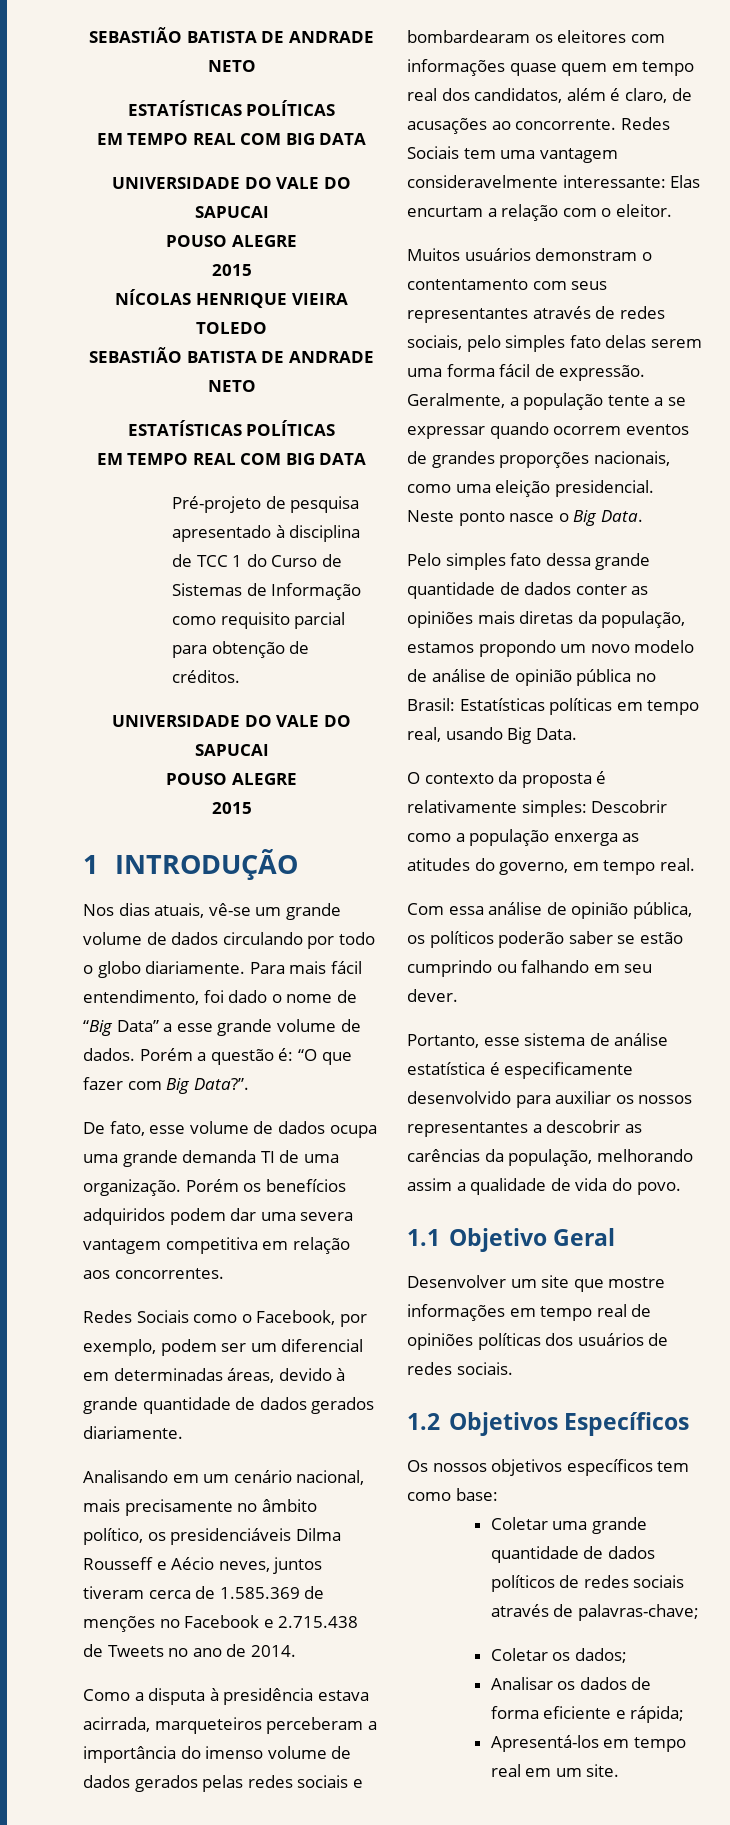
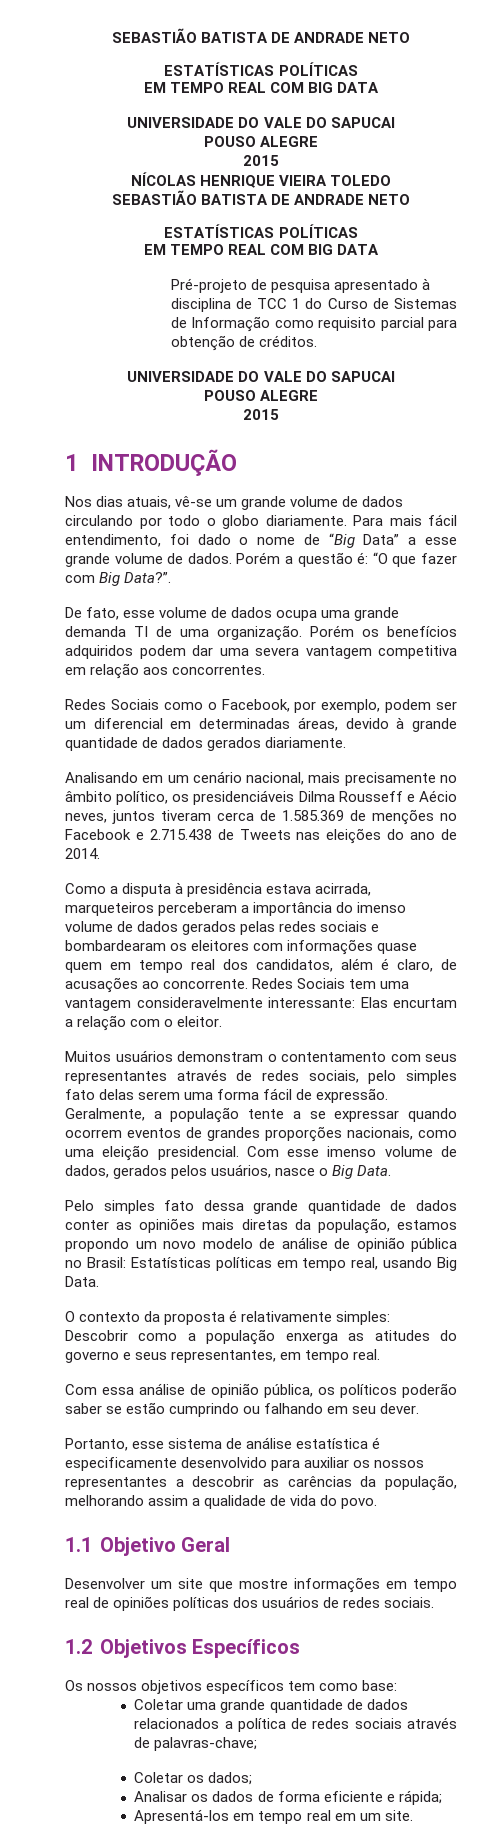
[168,1648,189,1657] no -> [296,828,405,844] nas eleições do
[407,510,505,526] Neste ponto -> [246,1146,457,1157] [65,1164,272,1179] Com esse imenso volume de dados, gerados pelos usuários,
[499,862,569,875] governo, -> [65,1350,277,1363] governo e seus representantes,
[490,1575,555,1592] políticos -> [134,1718,286,1732] relacionados a política

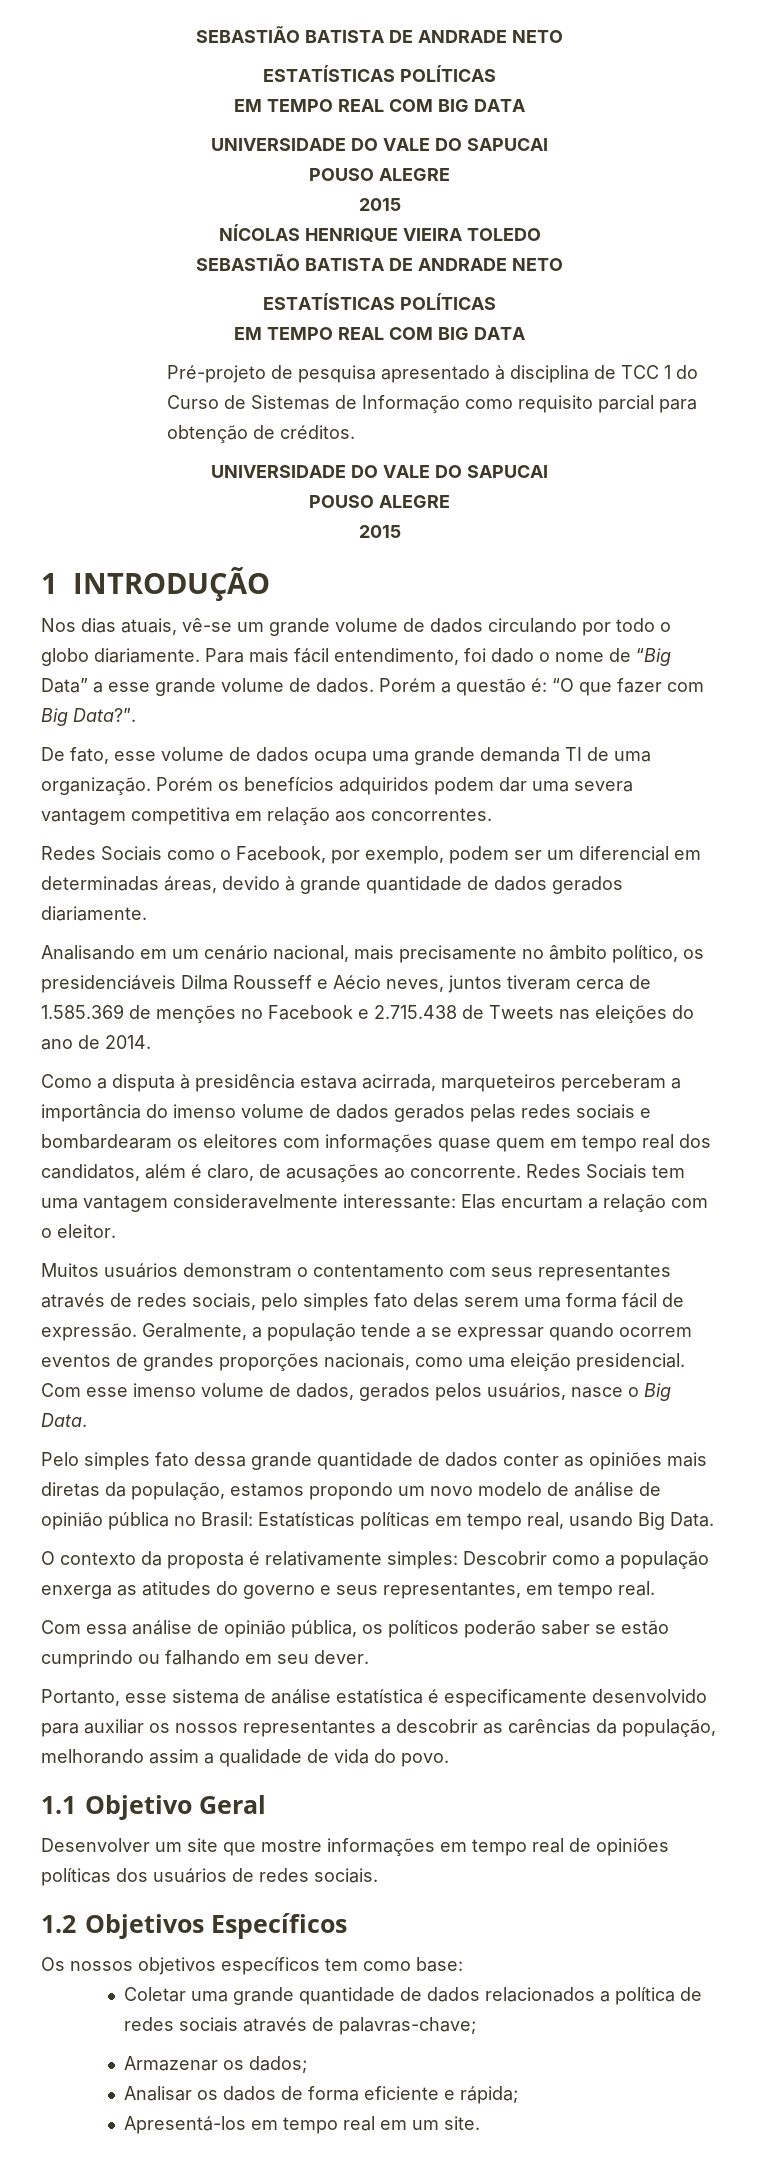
[248,1109,285,1119] tente -> [361,1323,411,1337] tende
[134,1772,184,1783] Coletar -> [123,2056,218,2071] Armazenar

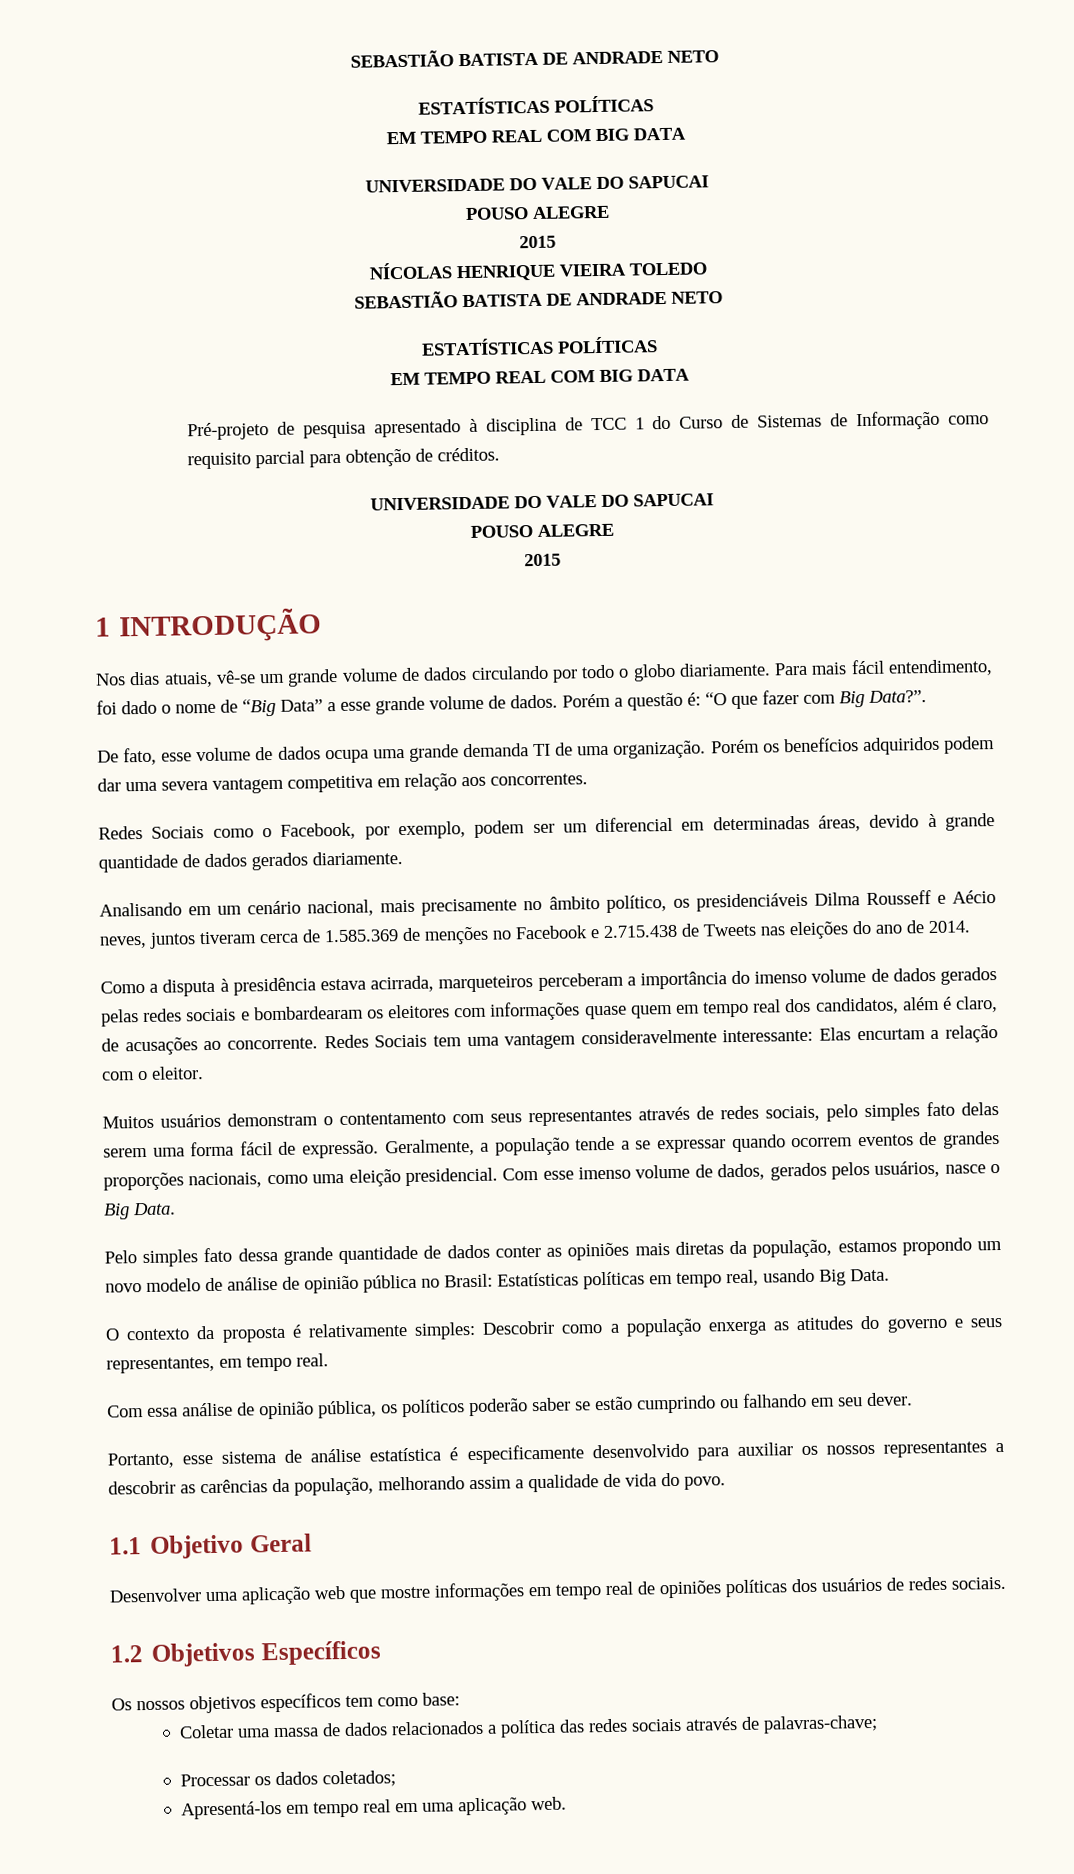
[155,1838,218,1852] um site -> [205,1585,346,1605] uma aplicação web
[232,1987,395,2005] grande quantidade -> [272,1727,319,1738] massa
[679,1987,702,2001] de -> [558,1719,585,1733] das
[123,2056,307,2073] [123,2086,518,2104] Armazenar os dados; // Analisar os dados de forma eficiente e rápida; -> [179,1770,396,1788] Processar os dados coletados;
[411,2116,480,2130] um site. -> [421,1796,567,1816] uma aplicação web.

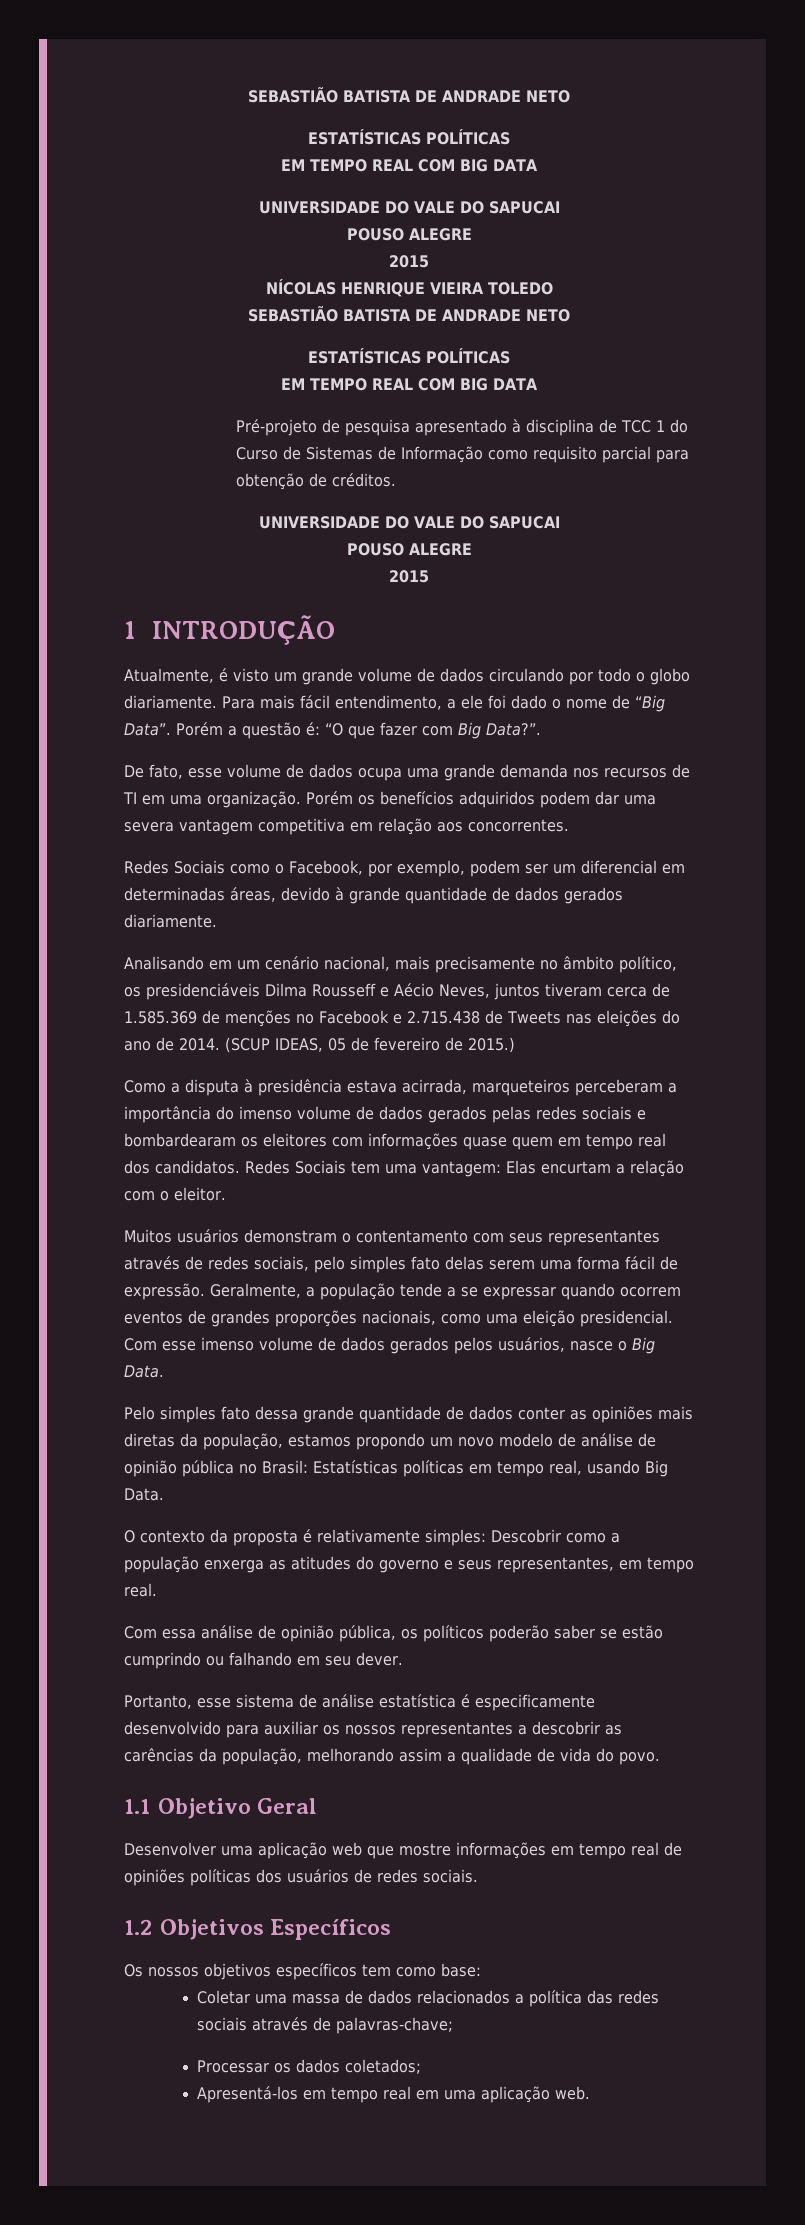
[95,670,256,688] Nos dias atuais, vê-se -> [124,668,269,683] Atualmente, é visto
(994, 668) none -> [447,695,483,709] a ele
[280,694,558,715] Data” a esse grande volume de dados. -> [124,723,171,736] Data”.
[533,742,574,757] TI de -> [573,764,690,778] [123,792,165,805] nos recursos de TI em
[99,935,147,949] neves, -> [439,984,490,998] Neves,
(970, 927) none -> [225,1037,515,1053] (SCUP IDEAS, 05 de fevereiro de 2015.)
[814,996,998,1015] [101,1037,318,1056] candidatos, além é claro, de acusações ao concorrente. -> [155,1160,240,1174] candidatos.
[504,1028,814,1050] vantagem consideravelmente interessante: -> [422,1161,501,1177] vantagem:
[717,1163,766,1181] dados, -> [341,1337,385,1351] dados

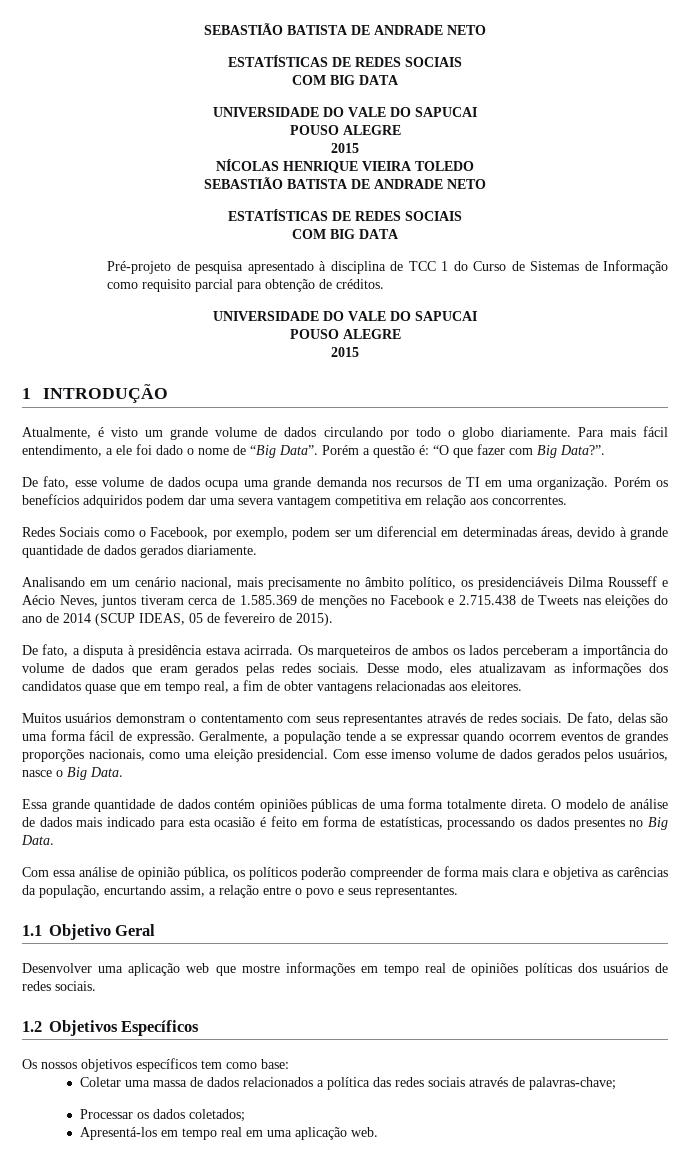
[247,87,571,103] [308,129,510,145] [281,159,414,172] SEBASTIÃO BATISTA DE ANDRADE NETO // ESTATÍSTICAS POLÍTICAS // EM TEMPO REAL -> [204,23,486,35] [228,55,462,67] SEBASTIÃO BATISTA DE ANDRADE NETO // ESTATÍSTICAS DE REDES SOCIAIS //
[425,348,510,364] [281,378,414,391] POLÍTICAS // EM TEMPO REAL -> [332,211,462,221] DE REDES SOCIAIS //
[179,1038,220,1051] 2014. -> [63,613,91,623] 2014
[468,1037,515,1053] [124,1080,166,1093] 2015.) // Como -> [296,613,333,626] [22,644,69,657] 2015). // De fato,
[402,1079,570,1096] acirrada, marqueteiros -> [244,645,499,658] acirrada. Os marqueteiros de ambos os lados
[239,1106,423,1120] imenso volume de dados -> [22,663,188,676] volume de dados que eram
[582,1106,646,1120] [124,1133,666,1150] [124,1160,684,1177] [124,1187,226,1201] sociais e bombardearam os eleitores com informações quase quem em tempo real dos candidatos. Redes Sociais tem uma vantagem: Elas encurtam a relação com o eleitor. -> [318,662,668,676] [22,680,522,694] sociais. Desse modo, eles atualizavam as informações dos candidatos quase que em tempo real, a fim de obter vantagens relacionadas aos eleitores.
[254,1256,535,1273] sociais, pelo simples fato delas serem -> [521,712,668,725] sociais. De fato, delas são
[124,1406,693,1423] [124,1433,656,1450] [124,1460,668,1477] [124,1488,164,1501] [124,1529,620,1546] [124,1556,694,1573] [124,1583,157,1597] Pelo simples fato dessa grande quantidade de dados conter as opiniões mais diretas da população, estamos propondo um novo modelo de análise de opinião pública no Brasil: Estatísticas políticas em tempo real, usando Big Data. // O contexto da proposta é relativamente simples: Descobrir como a população enxerga as atitudes do governo e seus representantes, em tempo real. -> [22,798,668,812] [22,816,668,830] [21,835,54,845] Essa grande quantidade de dados contém opiniões públicas de uma forma totalmente direta. O modelo de análise de dados mais indicado para esta ocasião é feito em forma de estatísticas, processando os dados presentes no Big Data.
[554,1625,663,1639] [124,1652,403,1669] [124,1694,595,1711] [124,1721,622,1738] [124,1748,660,1765] saber se estão cumprindo ou falhando em seu dever. // Portanto, esse sistema de análise estatística é especificamente desenvolvido para auxiliar os nossos representantes a descobrir as carências da população, melhorando assim a qualidade de vida do povo. -> [350,866,668,880] [22,885,458,898] compreender de forma mais clara e objetiva as carências da população, encurtando assim, a relação entre o povo e seus representantes.

